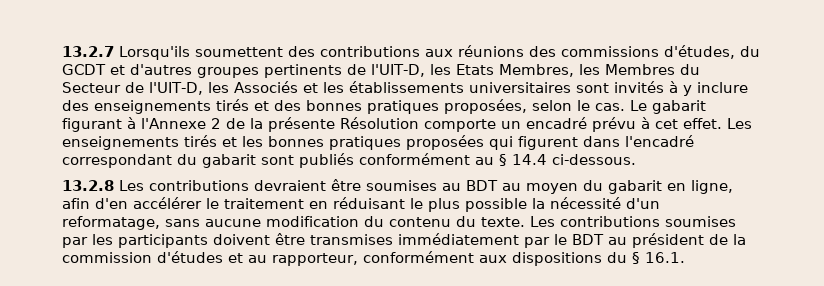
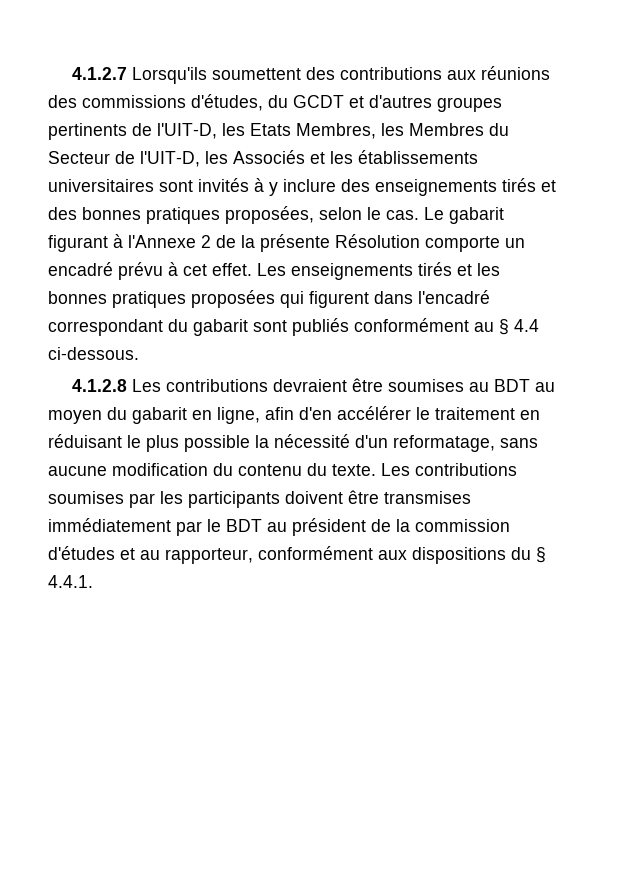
[62,46,114,57] 13.2.7 -> [72,67,128,80] 4.1.2.7
[512,154,547,165] 14.4 -> [514,319,539,332] 4.4
[62,180,114,191] 13.2.8 -> [72,379,128,392] 4.1.2.8
[645,252,685,263] 16.1. -> [48,575,93,588] 4.4.1.

